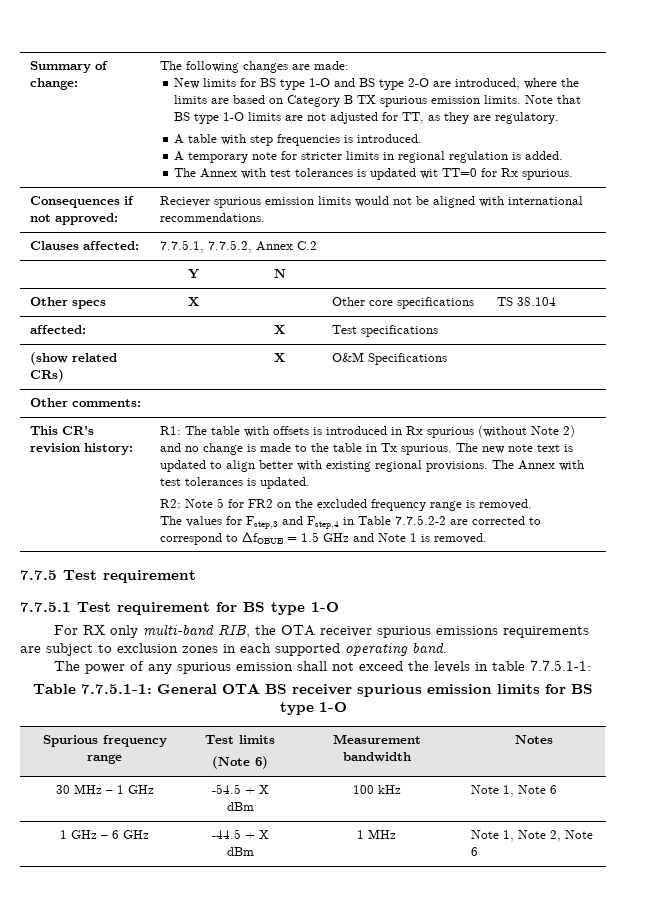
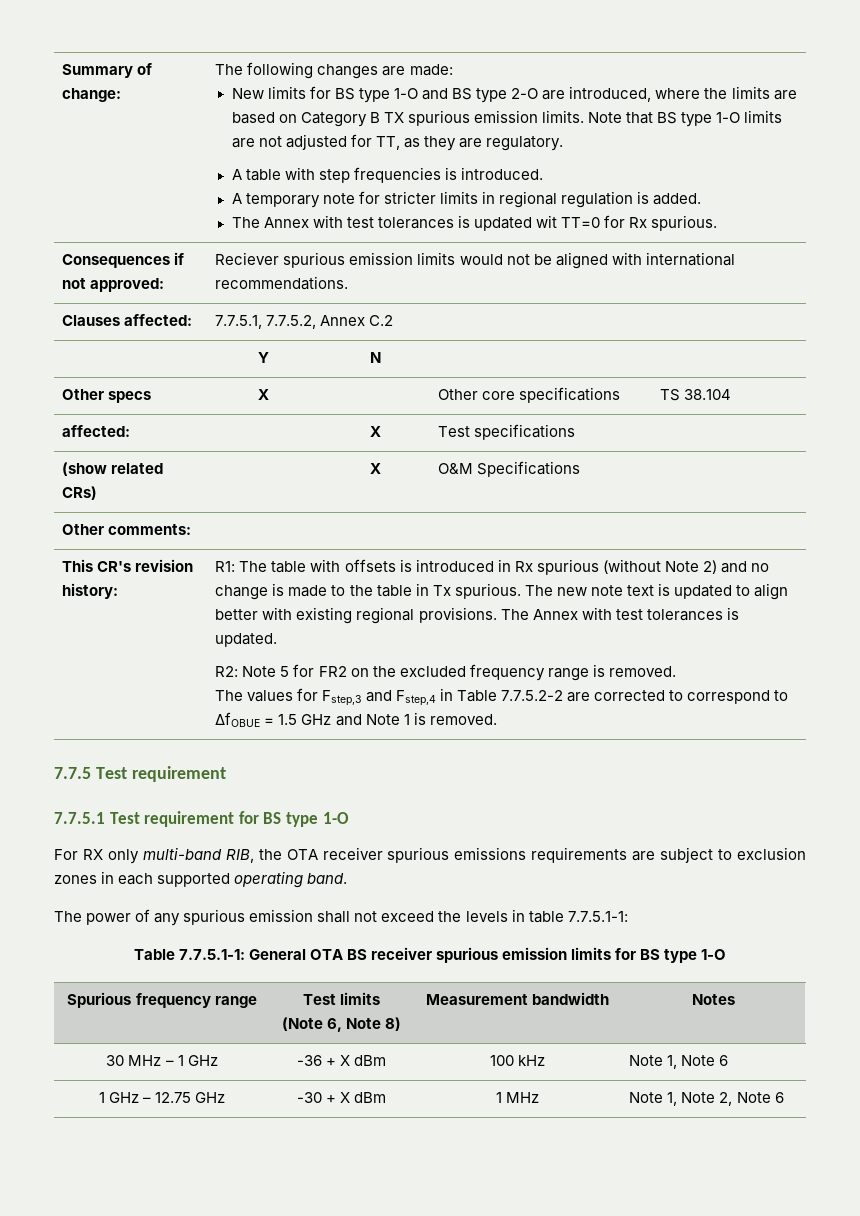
[255,756,268,769] 6) -> [326,1017,402,1032] 6, Note 8)
[211,784,241,794] -54.5 -> [296,1055,322,1066] -36
[112,830,149,839] [211,829,241,839] 6 GHz | -44.5 -> [155,1092,226,1103] [296,1092,322,1103] 12.75 GHz | -30

